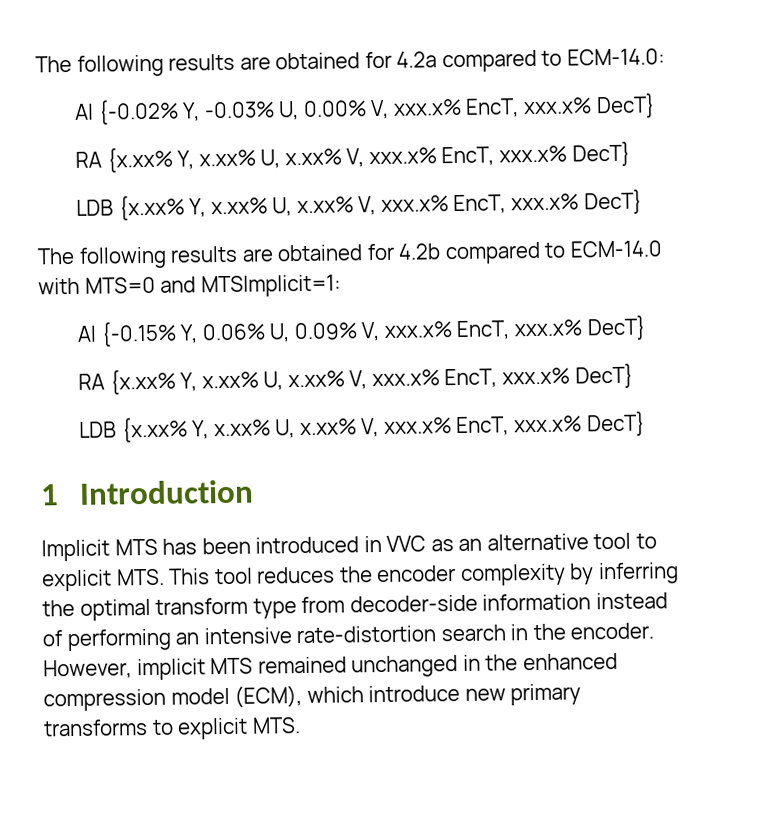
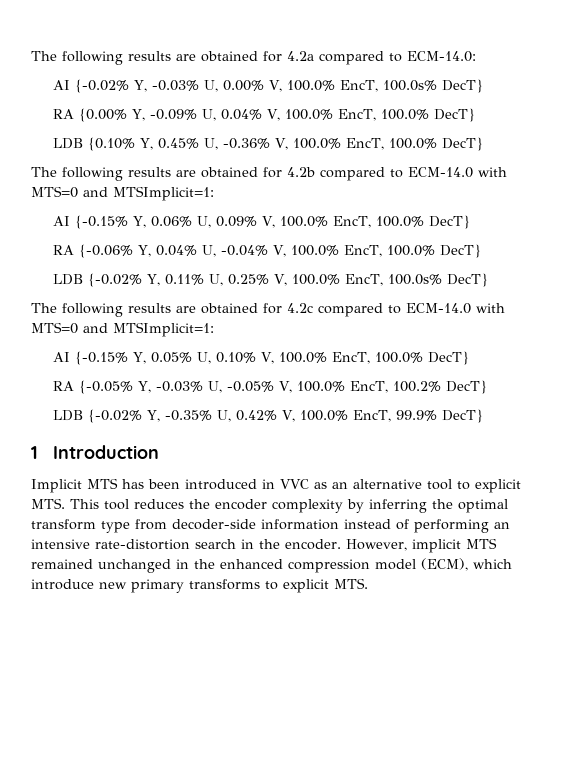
[392,93,656,119] [75,141,631,173] [76,193,580,221] xxx.x% EncT, xxx.x% DecT} // RA {x.xx% Y, x.xx% U, x.xx% V, xxx.x% EncT, xxx.x% DecT} // LDB {x.xx% Y, x.xx% U, x.xx% V, xxx.x% EncT, xxx.x% -> [286,79,483,93] [52,108,475,122] [52,137,437,151] 100.0% EncT, 100.0s% DecT} // RA {0.00% Y, -0.09% U, 0.04% V, 100.0% EncT, 100.0% DecT} // LDB {0.10% Y, 0.45% U, -0.36% V, 100.0% EncT, 100.0%
[383,315,647,341] [78,363,634,395] [79,415,583,443] xxx.x% EncT, xxx.x% DecT} // RA {x.xx% Y, x.xx% U, x.xx% V, xxx.x% EncT, xxx.x% DecT} // LDB {x.xx% Y, x.xx% U, x.xx% V, xxx.x% EncT, xxx.x% -> [279,215,470,229] [52,244,481,258] [52,273,488,287] [31,303,505,317] [31,322,214,337] [52,351,469,365] [52,380,487,394] [52,409,437,423] 100.0% EncT, 100.0% DecT} // RA {-0.06% Y, 0.04% U, -0.04% V, 100.0% EncT, 100.0% DecT} // LDB {-0.02% Y, 0.11% U, 0.25% V, 100.0% EncT, 100.0s% DecT} // The following results are obtained for 4.2c compared to ECM-14.0 with MTS=0 and MTSImplicit=1: // AI {-0.15% Y, 0.05% U, 0.10% V, 100.0% EncT, 100.0% DecT} // RA {-0.05% Y, -0.03% U, -0.05% V, 100.0% EncT, 100.2% DecT} // LDB {-0.02% Y, -0.35% U, 0.42% V, 100.0% EncT, 99.9%

